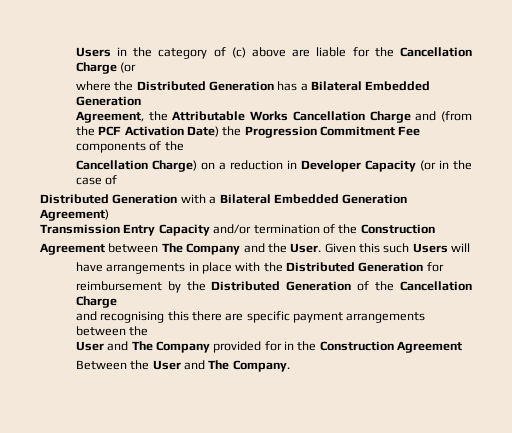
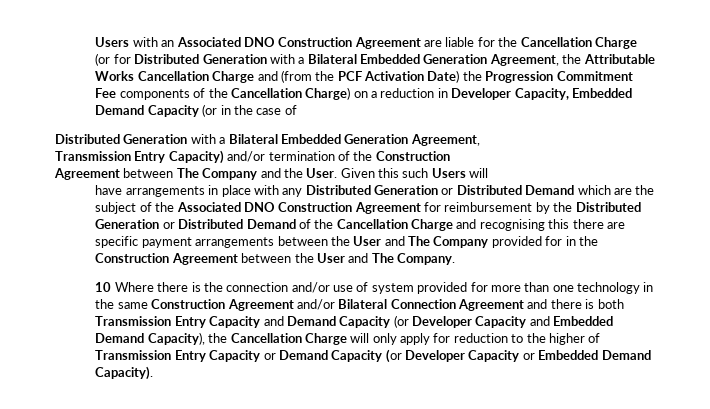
[75,47,286,59] Users in the category of (c) above -> [95,37,421,49] Users with an Associated DNO Construction Agreement
[75,81,431,91] [75,96,141,106] // where the Distributed Generation has a Bilateral Embedded Generation // -> [113,54,488,64] for Distributed Generation with a Bilateral Embedded Generation
(184, 146) // -> (228, 93) none
(361, 166) none -> [514,88,632,100] [95,105,145,115] Capacity, Embedded Demand
[40,209,109,221] [40,224,210,236] Agreement) // Transmission Entry Capacity -> [410,134,480,146] [55,150,224,164] Agreement, // Transmission Entry Capacity)
[263,262,444,272] the Distributed Generation for // -> [282,185,655,197] [95,202,442,214] any Distributed Generation or Distributed Demand which are the subject of the Associated DNO Construction Agreement for
(352, 286) none -> [162,219,296,229] or Distributed Demand
(117, 302) // -> (454, 225) none
(149, 331) // -> (350, 241) none
[75,360,127,370] // Between -> [241,253,292,263] between
(290, 366) none -> [95,282,654,294] [95,299,624,311] [95,315,614,328] [95,332,601,345] [95,349,651,363] [95,366,154,380] // 10 Where there is the connection and/or use of system provided for more than one technology in the same Construction Agreement and/or Bilateral Connection Agreement and there is both Transmission Entry Capacity and Demand Capacity (or Developer Capacity and Embedded Demand Capacity), the Cancellation Charge will only apply for reduction to the higher of Transmission Entry Capacity or Demand Capacity (or Developer Capacity or Embedded Demand Capacity).

